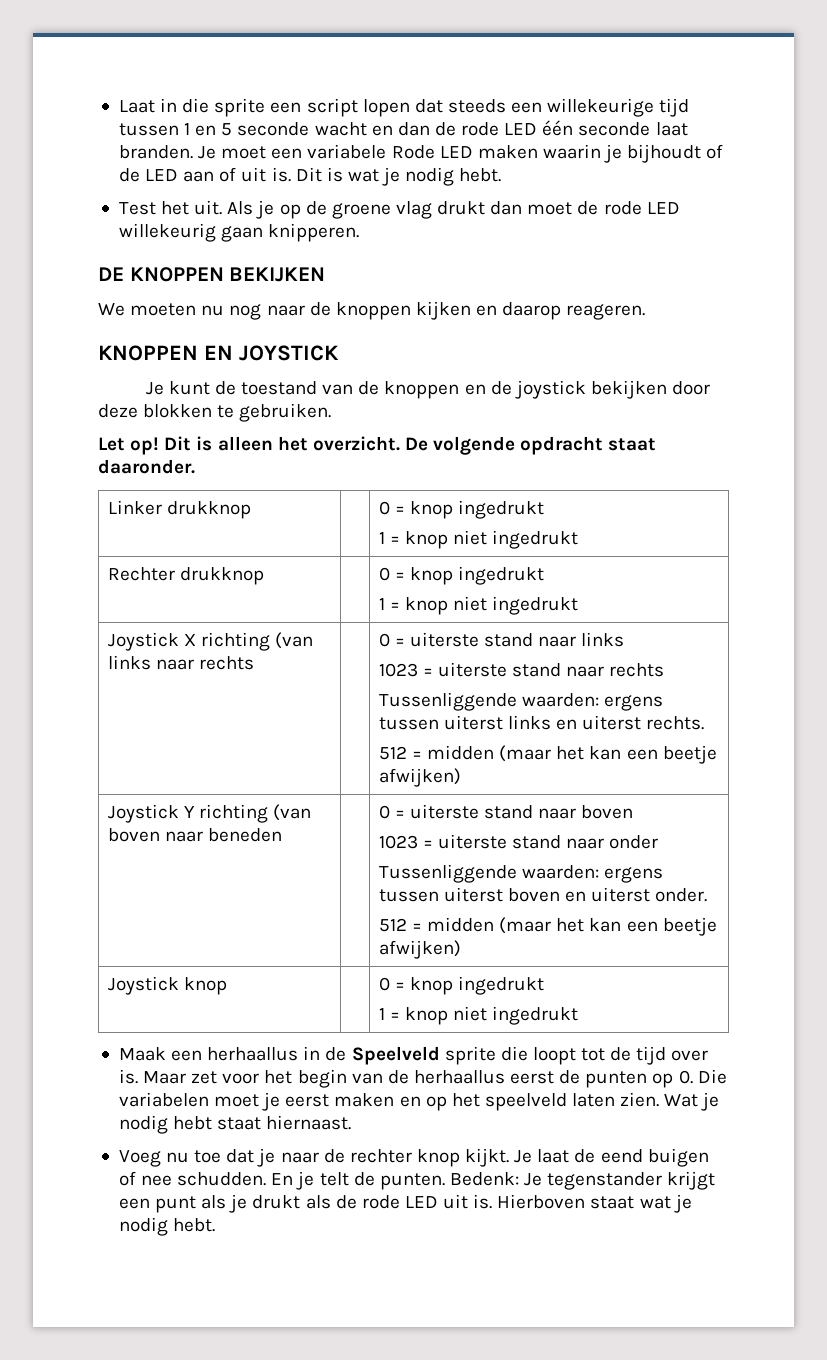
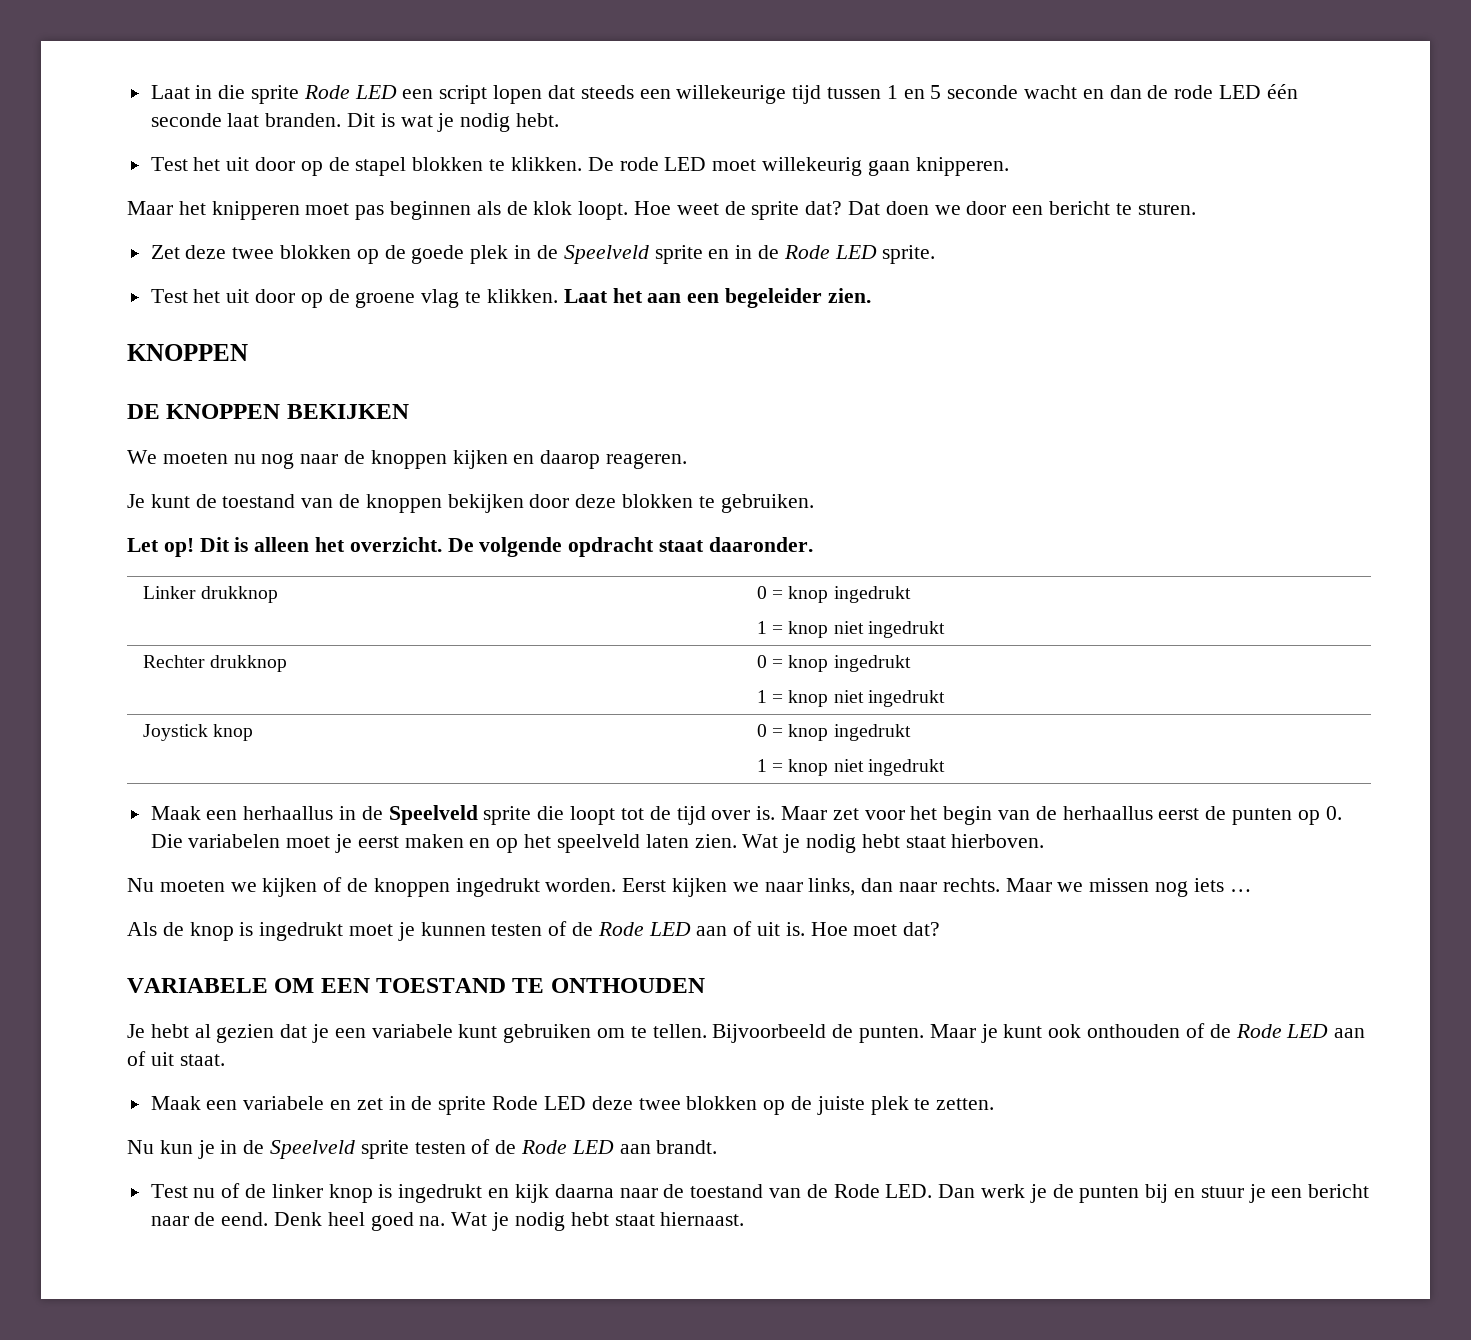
(266, 107) none -> [303,85,397,99] Rode LED
[198,144,724,163] [118,167,291,182] Je moet een variabele Rode LED maken waarin je bijhoudt of de LED aan of uit is. -> (342, 120) none
[194,200,680,219] [118,223,360,242] uit. Als je op de groene vlag drukt dan moet de rode LED willekeurig gaan knipperen. -> [226,157,1009,176] [127,201,1196,220] [150,245,936,264] [150,288,871,308] [127,344,248,361] uit door op de stapel blokken te klikken. De rode LED moet willekeurig gaan knipperen. // Maar het knipperen moet pas beginnen als de klok loopt. Hoe weet de sprite dat? Dat doen we door een bericht te sturen. // Zet deze twee blokken op de goede plek in de Speelveld sprite en in de Rode LED sprite. // Test het uit door op de groene vlag te klikken. Laat het aan een begeleider zien. // KNOPPEN
[98,345,339,361] // KNOPPEN EN JOYSTICK -> (688, 461) none
[464,380,586,399] en de joystick -> (442, 503) none
[107,632,314,651] [107,655,255,670] [378,632,625,647] [378,662,665,677] [378,692,664,711] [378,715,705,730] [378,745,717,764] [378,768,461,787] [107,804,312,823] [107,828,283,842] [378,804,634,819] [378,834,659,849] [378,864,664,883] [378,887,708,902] [378,917,717,936] [378,940,461,959] // Joystick X richting (van links naar rechts | | 0 = uiterste stand naar links // 1023 = uiterste stand naar rechts // Tussenliggende waarden: ergens tussen uiterst links en uiterst rechts. // 512 = midden (maar het kan een beetje afwijken) // Joystick Y richting (van boven naar beneden | | 0 = uiterste stand naar boven // 1023 = uiterste stand naar onder // Tussenliggende waarden: ergens tussen uiterst boven en uiterst onder. // 512 = midden (maar het kan een beetje afwijken) -> (945, 698) none
[266,1115,352,1130] [118,1148,709,1167] [118,1171,716,1190] [118,1194,692,1213] [118,1217,216,1236] hiernaast. // Voeg nu toe dat je naar de rechter knop kijkt. Je laat de eend buigen of nee schudden. En je telt de punten. Bedenk: Je tegenstander krijgt een punt als je drukt als de rode LED uit is. Hierboven staat wat je nodig hebt. -> [951,834,1045,848] [127,877,1252,897] [127,921,941,941] [127,978,705,993] [127,1023,1366,1043] [127,1051,225,1066] [150,1096,995,1115] [127,1139,718,1159] [150,1183,1370,1203] [150,1212,745,1231] hierboven. // Nu moeten we kijken of de knoppen ingedrukt worden. Eerst kijken we naar links, dan naar rechts. Maar we missen nog iets … // Als de knop is ingedrukt moet je kunnen testen of de Rode LED aan of uit is. Hoe moet dat? // VARIABELE OM EEN TOESTAND TE ONTHOUDEN // Je hebt al gezien dat je een variabele kunt gebruiken om te tellen. Bijvoorbeeld de punten. Maar je kunt ook onthouden of de Rode LED aan of uit staat. // Maak een variabele en zet in de sprite Rode LED deze twee blokken op de juiste plek te zetten. // Nu kun je in de Speelveld sprite testen of de Rode LED aan brandt. // Test nu of de linker knop is ingedrukt en kijk daarna naar de toestand van de Rode LED. Dan werk je de punten bij en stuur je een bericht naar de eend. Denk heel goed na. Wat je nodig hebt staat hiernaast.

